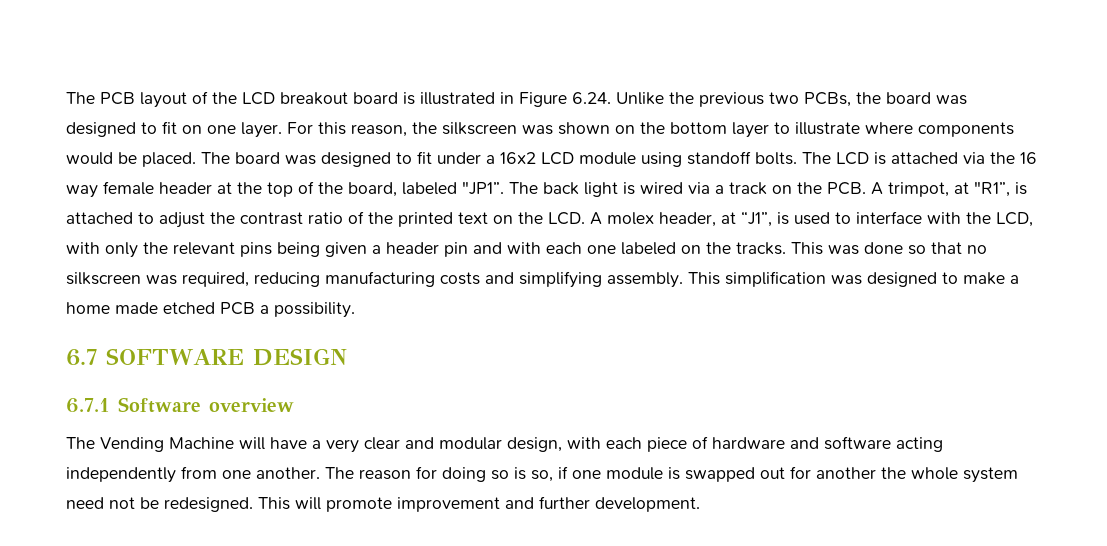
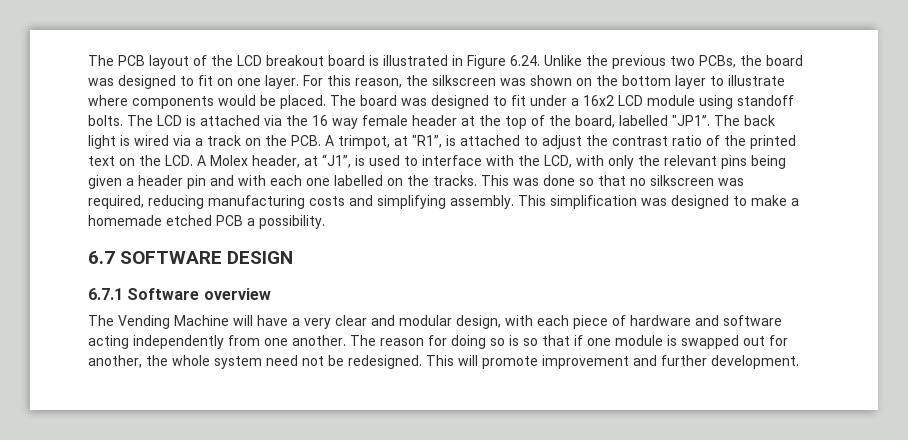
[402,182,457,195] labeled -> [619,115,668,126] labelled
[607,212,654,225] molex -> [210,155,248,166] Molex
[621,242,676,255] labeled -> [334,175,383,186] labelled
[66,302,158,314] home made -> [88,215,162,226] homemade
[531,470,553,482] so, -> [523,335,570,346] so that
[816,467,876,479] another -> [88,355,142,368] another,

